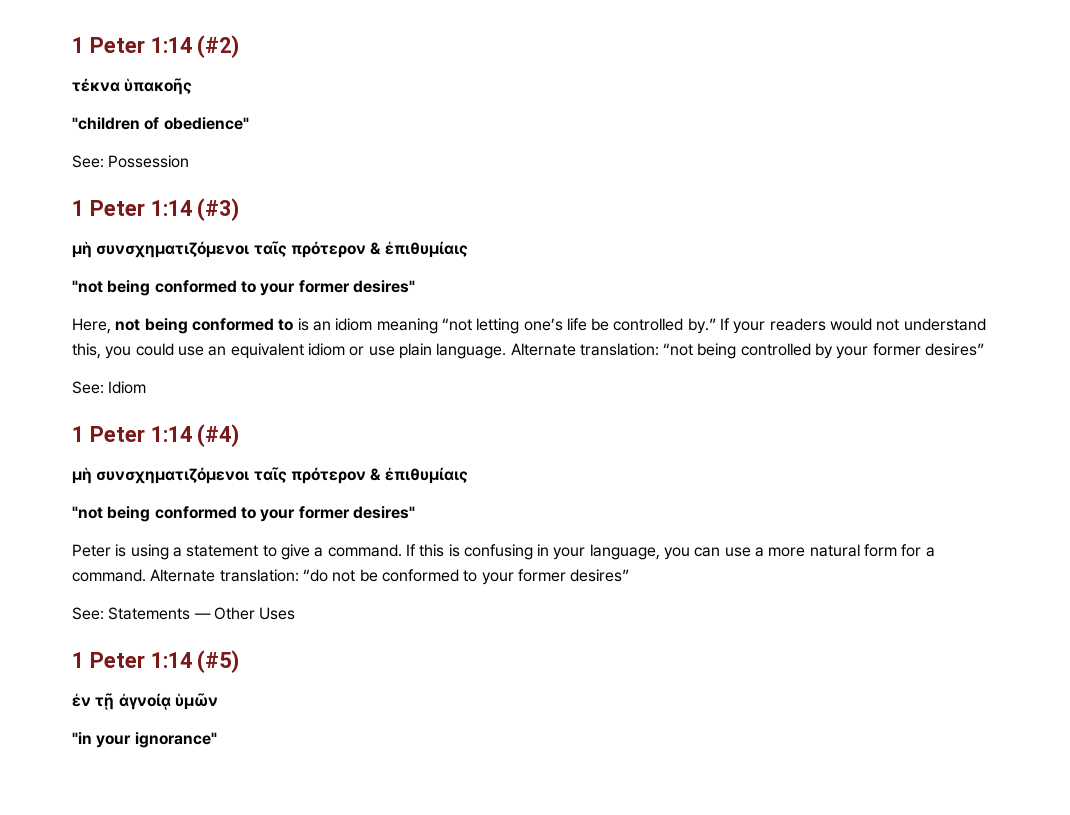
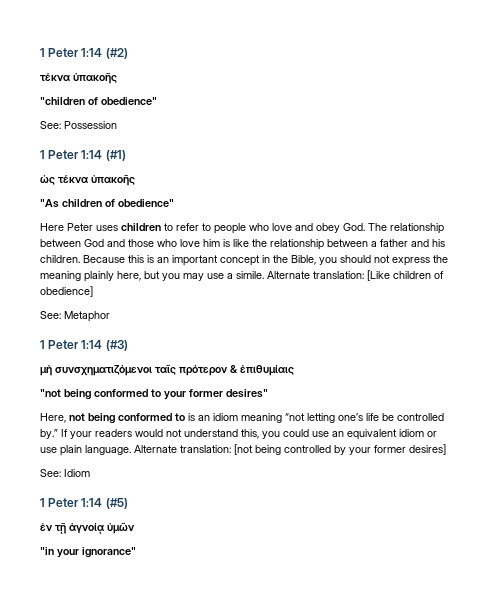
(190, 161) none -> [40,150,126,161] [40,174,135,186] [40,199,174,208] [40,223,444,234] [40,239,445,250] [40,255,448,266] [40,270,444,282] [40,286,93,297] [40,311,110,322] // 1 Peter 1:14 (#1) // ὡς τέκνα ὑπακοῆς // "As children of obedience" // Here Peter uses children to refer to people who love and obey God. The relationship between God and those who love him is like the relationship between a father and his children. Because this is an important concept in the Bible, you should not express the meaning plainly here, but you may use a simile. Alternate translation: [Like children of obedience] // See: Metaphor
[663,343,694,356] “not -> [234,444,253,455] [not
[925,343,985,356] desires” -> [409,444,446,455] desires]
[72,424,240,447] [72,467,468,484] [72,506,415,522] [72,544,935,560] [72,569,630,585] [72,607,296,620] // 1 Peter 1:14 (#4) // μὴ συνσχηματιζόμενοι ταῖς πρότερον & ἐπιθυμίαις // "not being conformed to your former desires" // Peter is using a statement to give a command. If this is confusing in your language, you can use a more natural form for a command. Alternate translation: “do not be conformed to your former desires” // See: Statements — Other Uses -> (90, 473) none

